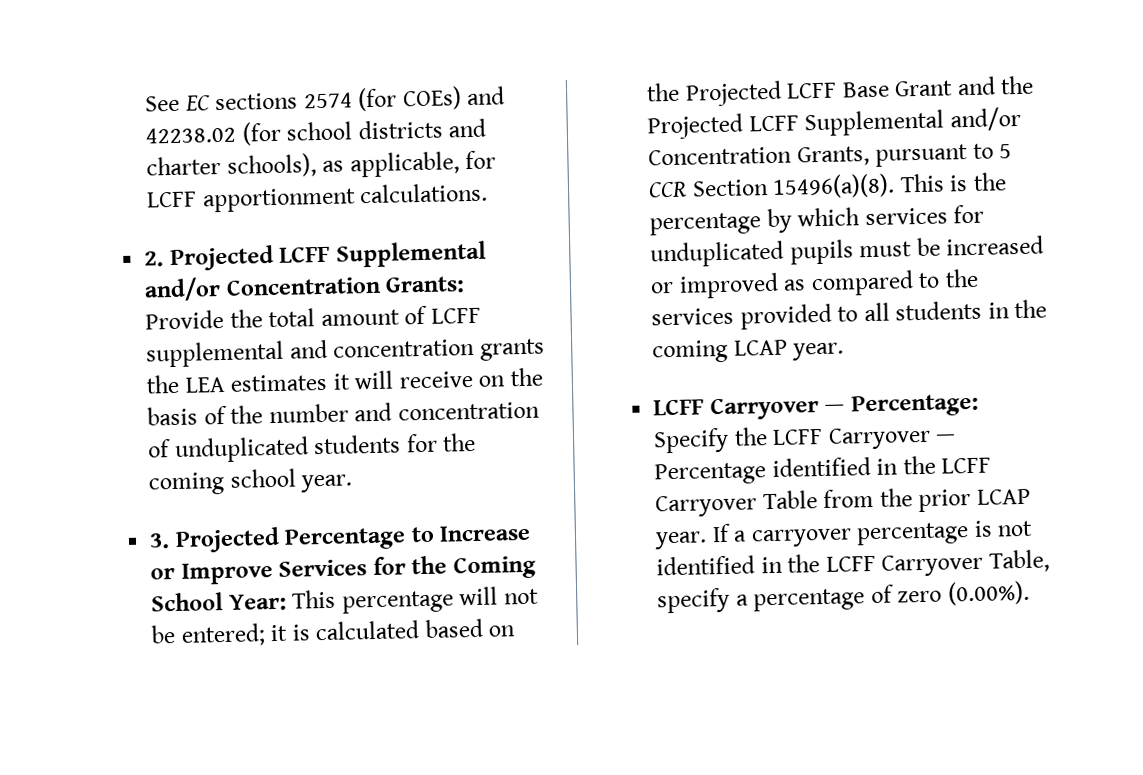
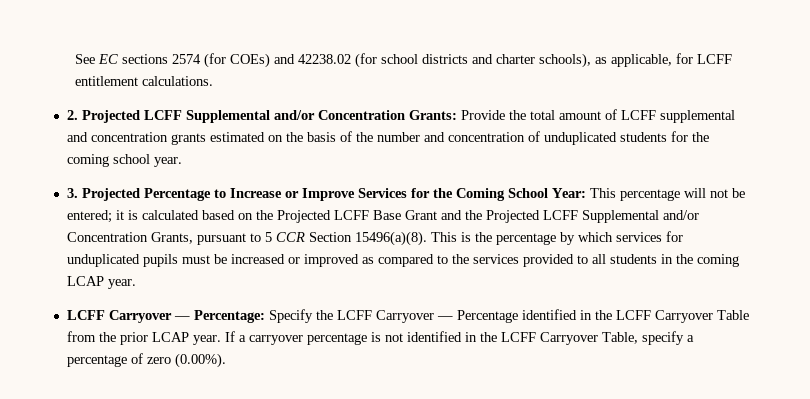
[201,187,356,213] apportionment -> [74,76,138,86] entitlement
[146,370,473,394] the LEA estimates it will receive -> [210,132,266,142] estimated

